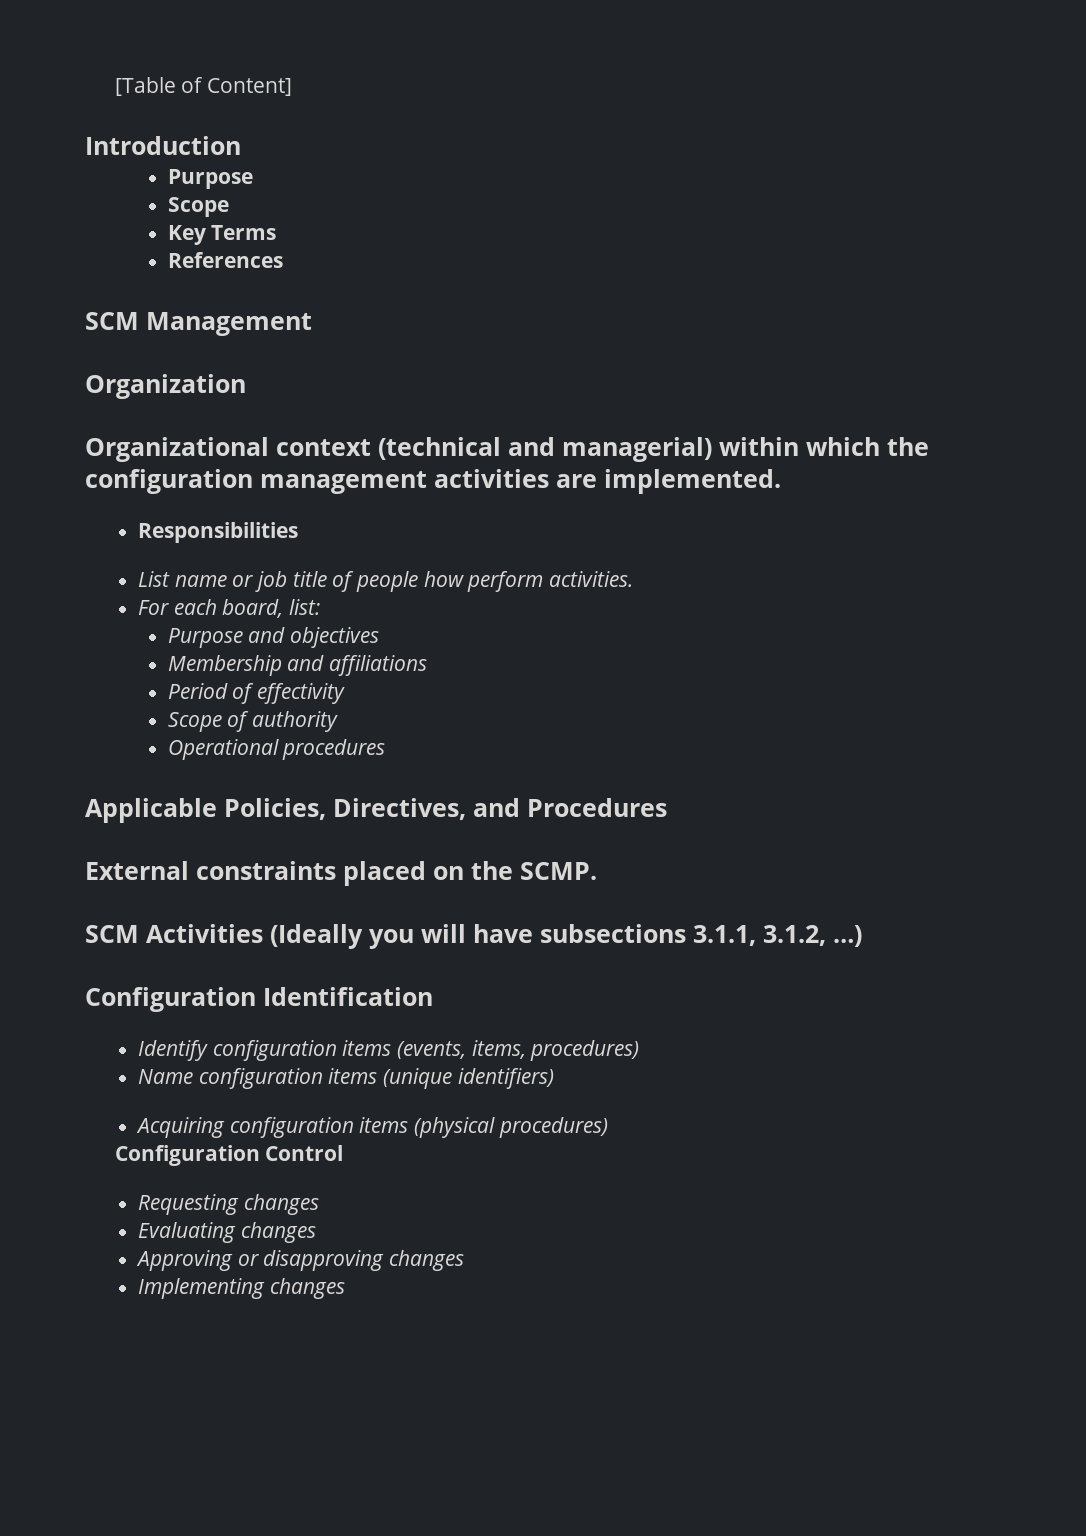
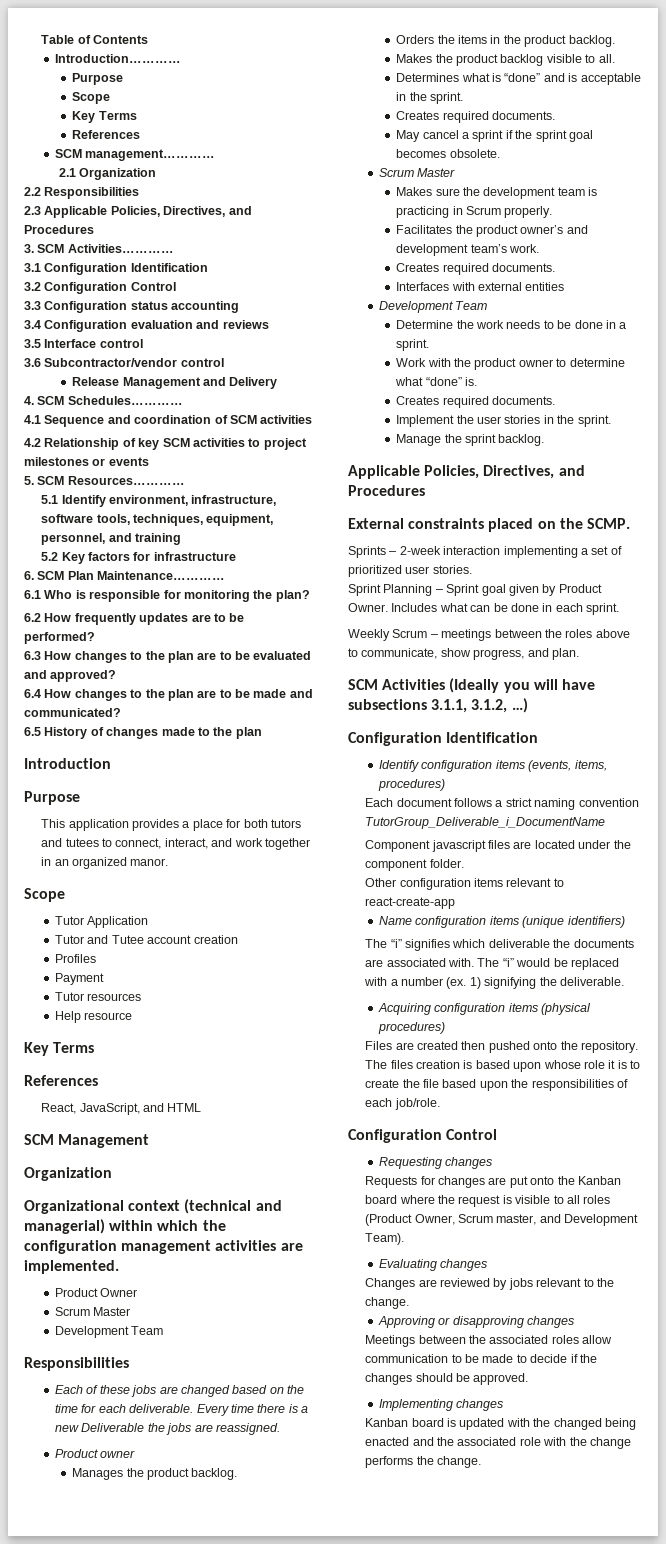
[114,77,293,96] [85,136,241,155] [Table of Content] // Introduction -> [41,35,149,44] [55,54,182,63] Table of Contents // Introduction…………
(283, 260) none -> [55,149,216,161] [58,168,156,180] [24,187,140,199] [24,206,252,218] [24,225,94,234] [24,244,174,253] [24,263,208,275] [24,282,176,294] [24,301,240,313] [24,320,269,332] [24,339,143,348] [24,358,224,367] [72,377,278,389] [24,396,183,405] [24,415,313,427] [24,438,307,450] [24,457,149,466] [24,476,185,485] [41,495,277,507] [41,514,274,526] [41,533,182,545] [41,552,236,564] [24,571,226,580] [24,590,310,602] [24,613,245,625] [24,632,95,644] [24,651,312,663] [24,670,117,682] [24,689,313,701] [24,708,121,717] [24,727,262,739] [24,758,111,769] [24,791,80,805] [41,819,301,831] [41,838,310,850] [41,857,169,869] [24,888,65,902] [55,916,149,928] [55,935,238,944] [55,954,97,963] [55,973,105,985] [55,992,142,1001] [55,1011,133,1023] [24,1042,95,1056] [24,1075,98,1086] [41,1103,202,1115] // SCM management………… // 2.1 Organization // 2.2 Responsibilities // 2.3 Applicable Policies, Directives, and Procedures // 3. SCM Activities………… // 3.1 Configuration Identification // 3.2 Configuration Control // 3.3 Configuration status accounting // 3.4 Configuration evaluation and reviews // 3.5 Interface control // 3.6 Subcontractor/vendor control // Release Management and Delivery // 4. SCM Schedules………… // 4.1 Sequence and coordination of SCM activities // 4.2 Relationship of key SCM activities to project milestones or events // 5. SCM Resources………… // 5.1 Identify environment, infrastructure, software tools, techniques, equipment, personnel, and training // 5.2 Key factors for infrastructure // 6. SCM Plan Maintenance………… // 6.1 Who is responsible for monitoring the plan? // 6.2 How frequently updates are to be performed? // 6.3 How changes to the plan are to be evaluated and approved? // 6.4 How changes to the plan are to be made and communicated? // 6.5 History of changes made to the plan // Introduction // Purpose // This application provides a place for both tutors and tutees to connect, interact, and work together in an organized manor. // Scope // Tutor Application // Tutor and Tutee account creation // Profiles // Payment // Tutor resources // Help resource // Key Terms // References // React, JavaScript, and HTML
[137,522,298,543] [137,571,633,592] [137,599,320,618] [167,627,379,648] [167,655,427,676] [167,683,345,704] [167,711,338,732] [167,739,386,760] Responsibilities // List name or job title of people how perform activities. // For each board, list: // Purpose and objectives // Membership and affiliations // Period of effectivity // Scope of authority // Operational procedures -> [55,1288,138,1297] [55,1307,131,1316] [55,1326,164,1338] [24,1357,129,1371] [55,1385,305,1397] [55,1404,309,1416] [55,1423,280,1435] [55,1449,136,1458] [72,1468,238,1480] [396,35,615,47] [396,54,615,66] [396,73,641,85] [396,92,464,104] [396,111,556,123] [396,130,593,142] [396,149,500,158] [379,168,456,177] [396,187,598,199] [396,206,553,218] [396,225,588,237] [396,244,540,256] [396,263,556,275] [396,282,565,291] [379,301,488,313] [396,320,627,329] [396,339,430,351] [396,358,625,370] [395,377,478,386] [396,396,556,408] [396,415,611,427] [396,434,545,446] Product Owner // Scrum Master // Development Team // Responsibilities // Each of these jobs are changed based on the time for each deliverable. Every time there is a new Deliverable the jobs are reassigned. // Product owner // Manages the product backlog. // Orders the items in the product backlog. // Makes the product backlog visible to all. // Determines what is “done” and is acceptable in the sprint. // Creates required documents. // May cancel a sprint if the sprint goal becomes obsolete. // Scrum Master // Makes sure the development team is practicing in Scrum properly. // Facilitates the product owner’s and development team’s work. // Creates required documents. // Interfaces with external entities // Development Team // Determine the work needs to be done in a sprint. // Work with the product owner to determine what “done” is. // Creates required documents. // Implement the user stories in the sprint. // Manage the sprint backlog.
(597, 871) none -> [348,546,622,558] [348,565,472,577] [348,584,602,596] [348,603,619,615] [348,629,630,641] [348,648,579,660] // Sprints – 2-week interaction implementing a set of prioritized user stories. // Sprint Planning – Sprint goal given by Product Owner. Includes what can be done in each sprint. // Weekly Scrum – meetings between the roles above to communicate, show progress, and plan.
(640, 1050) none -> [365,798,639,810] [365,817,606,829] [365,840,631,852] [365,859,464,871] [365,878,564,890] [365,897,456,909] // Each document follows a strict naming convention TutorGroup_Deliverable_i_DocumentName // Component javascript files are located under the component folder. // Other configuration items relevant to react-create-app
(554, 1078) none -> [365,939,634,951] [365,958,619,970] [364,977,624,989] // The “i” signifies which deliverable the documents are associated with. The “i” would be replaced with a number (ex. 1) signifying the deliverable.
[114,1145,344,1166] [137,1194,319,1215] [137,1222,316,1243] [135,1250,464,1271] [137,1278,345,1299] Configuration Control // Requesting changes // Evaluating changes // Approving or disapproving changes // Implementing changes -> [365,1041,638,1053] [365,1060,641,1072] [365,1079,628,1091] [365,1098,440,1110] [348,1129,498,1143] [379,1157,493,1169] [365,1176,621,1188] [365,1195,611,1207] [365,1214,639,1226] [365,1233,405,1245] [379,1259,488,1271] [365,1278,614,1290] [365,1297,410,1309] [378,1316,575,1328] [365,1335,613,1347] [365,1354,597,1363] [365,1373,529,1385] [379,1399,504,1411] [365,1418,636,1430] [365,1437,631,1449] [365,1456,482,1468] Files are created then pushed onto the repository. The files creation is based upon whose role it is to create the file based upon the responsibilities of each job/role. // Configuration Control // Requesting changes // Requests for changes are put onto the Kanban board where the request is visible to all roles (Product Owner, Scrum master, and Development Team). // Evaluating changes // Changes are reviewed by jobs relevant to the change. // Approving or disapproving changes // Meetings between the associated roles allow communication to be made to decide if the changes should be approved. // Implementing changes // Kanban board is updated with the changed being enacted and the associated role with the change performs the change.

